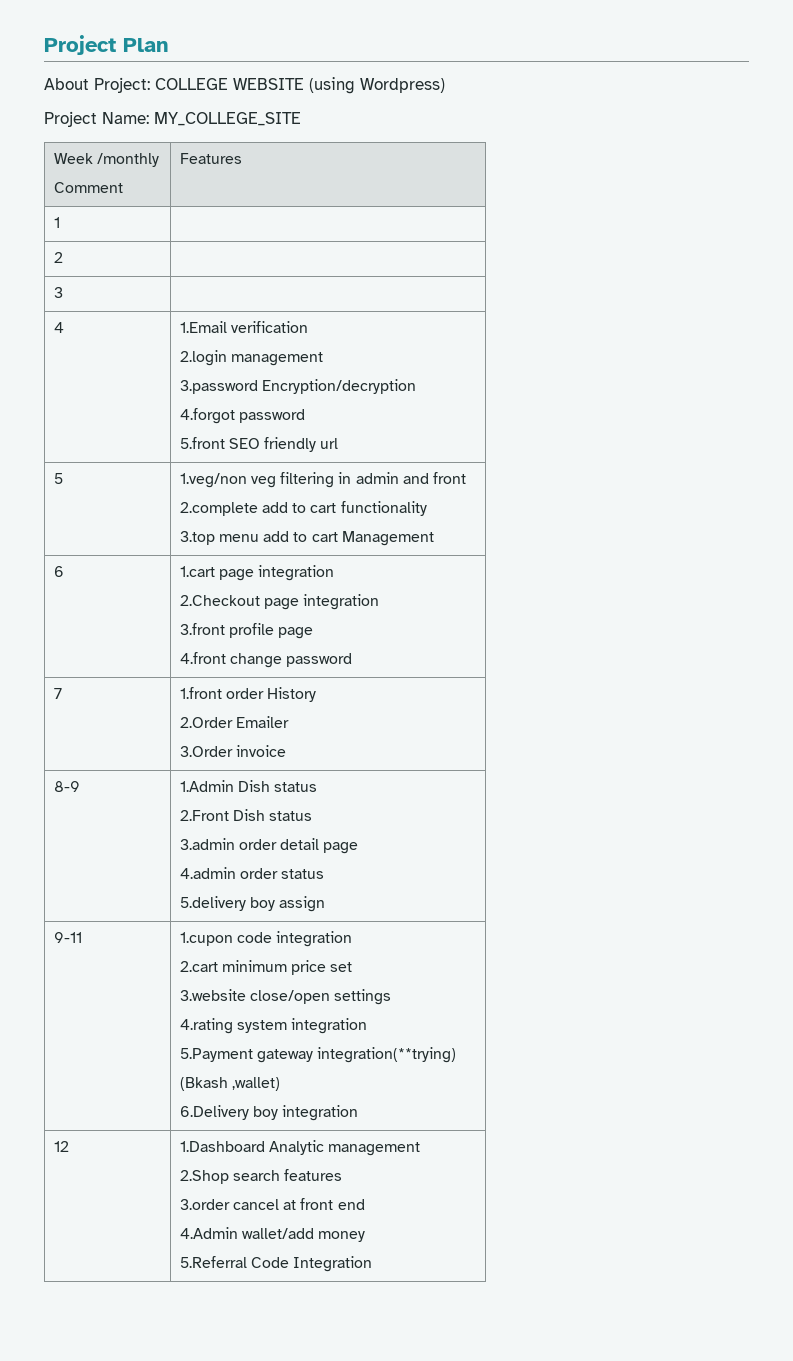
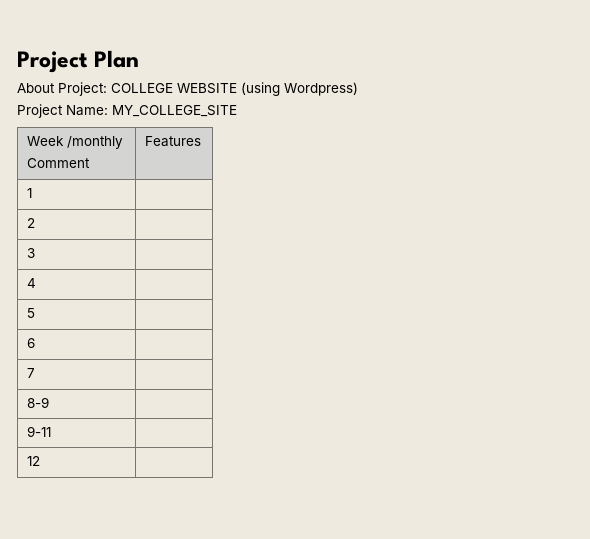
[179,321,308,333] [179,350,323,366] [179,379,416,394] [179,408,305,424] [179,437,339,452] [53,473,63,484] [179,472,466,488] [179,501,427,516] [179,531,434,546] [53,566,64,577] [179,565,335,581] [179,594,380,610] [179,623,314,639] [179,652,353,668] [53,688,62,699] [179,687,317,702] [179,716,289,728] [179,745,286,757] [53,781,80,792] [179,780,318,792] [179,809,313,821] [179,838,359,854] [179,867,325,879] [179,896,326,912] [53,932,82,943] [179,931,353,947] [179,960,353,975] [179,989,392,1005] [179,1018,368,1034] [179,1047,457,1063] [179,1077,280,1091] [179,1105,359,1121] [53,1141,69,1152] [179,1140,421,1156] [179,1169,343,1184] [179,1198,365,1210] [179,1227,366,1242] [179,1256,373,1272] 1.Email verification // 2.login management // 3.password Encryption/decryption // 4.forgot password // 5.front SEO friendly url // 5 | 1.veg/non veg filtering in admin and front // 2.complete add to cart functionality // 3.top menu add to cart Management // 6 | 1.cart page integration // 2.Checkout page integration // 3.front profile page // 4.front change password // 7 | 1.front order History // 2.Order Emailer // 3.Order invoice // 8-9 | 1.Admin Dish status // 2.Front Dish status // 3.admin order detail page // 4.admin order status // 5.delivery boy assign // 9-11 | 1.cupon code integration // 2.cart minimum price set // 3.website close/open settings // 4.rating system integration // 5.Payment gateway integration(**trying) // (Bkash ,wallet) // 6.Delivery boy integration // 12 | 1.Dashboard Analytic management // 2.Shop search features // 3.order cancel at front end // 4.Admin wallet/add money // 5.Referral Code Integration -> [27,308,36,318] [27,338,36,348] [27,368,36,378] [27,397,50,408] [27,426,52,437] [27,456,41,466] // 5 | // 6 | // 7 | // 8-9 | // 9-11 | // 12 |

